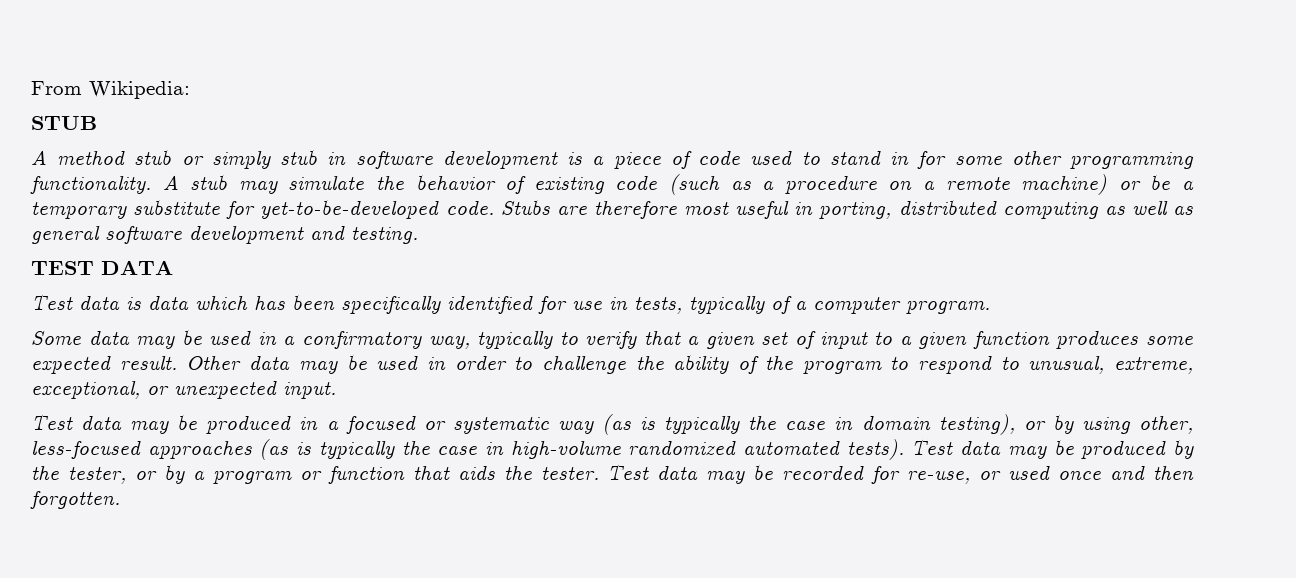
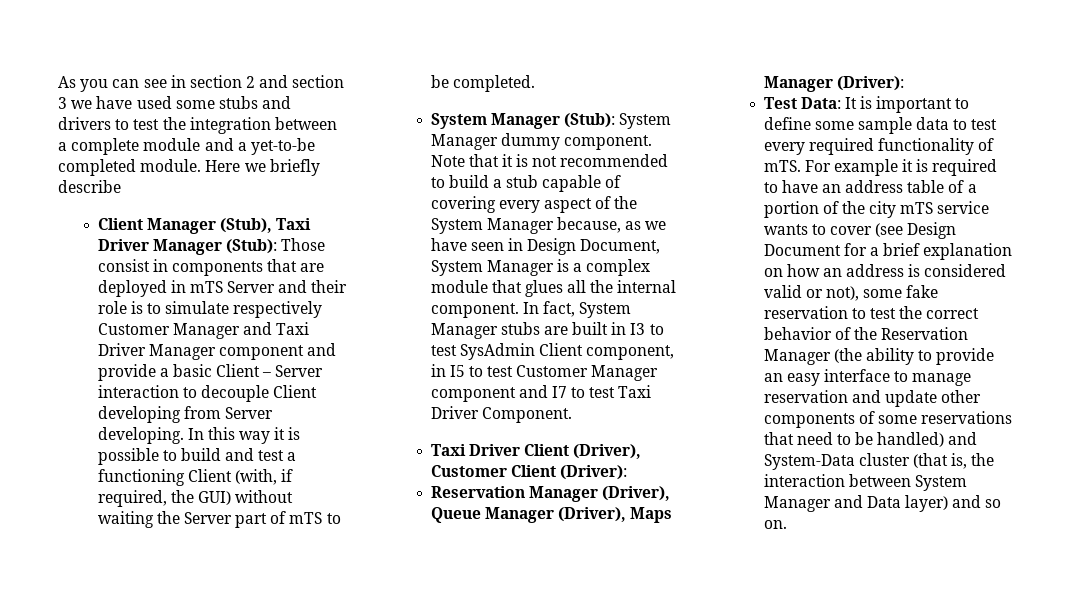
[31,81,190,99] [31,116,97,130] [31,149,1194,169] [30,174,1194,195] [31,199,1193,219] [31,225,418,244] [31,260,173,275] [31,294,990,314] [31,329,1194,349] [31,354,1194,374] [31,380,336,399] [31,414,1193,435] [31,439,1195,460] [31,464,1194,484] [30,491,120,509] From Wikipedia: // STUB // A method stub or simply stub in software development is a piece of code used to stand in for some other programming functionality. A stub may simulate the behavior of existing code (such as a procedure on a remote machine) or be a temporary substitute for yet-to-be-developed code. Stubs are therefore most useful in porting, distributed computing as well as general software development and testing. // TEST DATA // Test data is data which has been specifically identified for use in tests, typically of a computer program. // Some data may be used in a confirmatory way, typically to verify that a given set of input to a given function produces some expected result. Other data may be used in order to challenge the ability of the program to respond to unusual, extreme, exceptional, or unexpected input. // Test data may be produced in a focused or systematic way (as is typically the case in domain testing), or by using other, less-focused approaches (as is typically the case in high-volume randomized automated tests). Test data may be produced by the tester, or by a program or function that aids the tester. Test data may be recorded for re-use, or used once and then forgotten. -> [58,75,345,92] [58,96,292,109] [58,117,337,134] [58,138,315,155] [58,159,320,176] [58,180,121,193] [97,218,312,234] [97,238,326,255] [97,259,325,276] [97,280,348,297] [97,301,323,318] [97,322,310,339] [97,343,337,360] [97,364,324,381] [97,385,318,402] [97,406,273,423] [97,427,301,444] [97,448,297,465] [97,469,294,486] [97,490,294,507] [97,511,341,528] [430,75,535,92] [430,113,672,129] [430,133,652,150] [430,154,669,167] [430,175,622,192] [430,196,638,213] [430,217,667,234] [430,238,661,255] [430,259,651,276] [430,280,677,297] [430,301,632,318] [430,322,664,339] [430,343,675,360] [430,364,659,381] [430,385,652,402] [430,406,572,423] [430,444,642,459] [430,465,627,480] [430,486,670,502] [430,507,673,523] [763,76,904,92] [763,96,970,113] [763,117,998,134] [763,138,995,155] [763,159,998,176] [763,180,977,193] [763,201,990,218] [763,222,957,239] [763,243,1013,260] [763,264,1007,277] [763,285,939,301] [763,306,980,319] [763,327,969,340] [763,348,995,365] [763,369,972,386] [763,390,982,407] [763,411,1013,428] [763,432,978,447] [763,453,995,470] [763,474,967,491] [763,495,1002,512] [763,520,787,529] As you can see in section 2 and section 3 we have used some stubs and drivers to test the integration between a complete module and a yet-to-be completed module. Here we briefly describe // Client Manager (Stub), Taxi Driver Manager (Stub): Those consist in components that are deployed in mTS Server and their role is to simulate respectively Customer Manager and Taxi Driver Manager component and provide a basic Client – Server interaction to decouple Client developing from Server developing. In this way it is possible to build and test a functioning Client (with, if required, the GUI) without waiting the Server part of mTS to be completed. // System Manager (Stub): System Manager dummy component. Note that it is not recommended to build a stub capable of covering every aspect of the System Manager because, as we have seen in Design Document, System Manager is a complex module that glues all the internal component. In fact, System Manager stubs are built in I3 to test SysAdmin Client component, in I5 to test Customer Manager component and I7 to test Taxi Driver Component. // Taxi Driver Client (Driver), Customer Client (Driver): // Reservation Manager (Driver), Queue Manager (Driver), Maps Manager (Driver): // Test Data: It is important to define some sample data to test every required functionality of mTS. For example it is required to have an address table of a portion of the city mTS service wants to cover (see Design Document for a brief explanation on how an address is considered valid or not), some fake reservation to test the correct behavior of the Reservation Manager (the ability to provide an easy interface to manage reservation and update other components of some reservations that need to be handled) and System-Data cluster (that is, the interaction between System Manager and Data layer) and so on.

